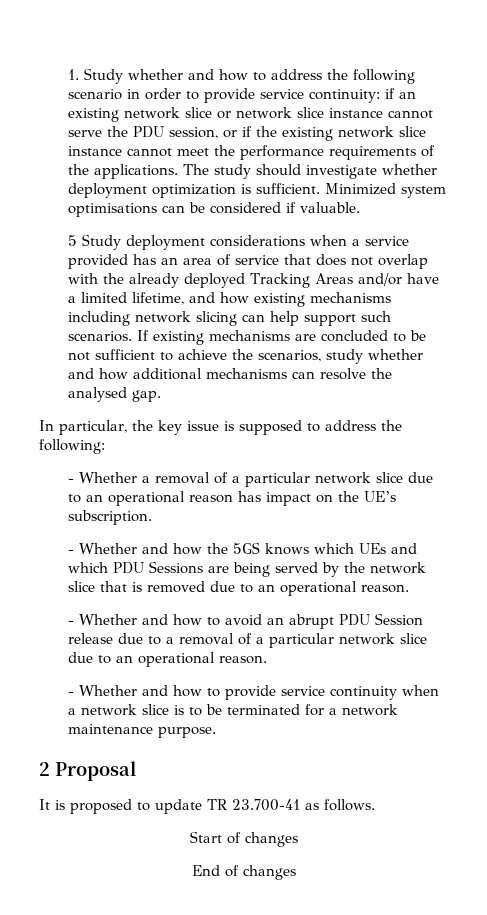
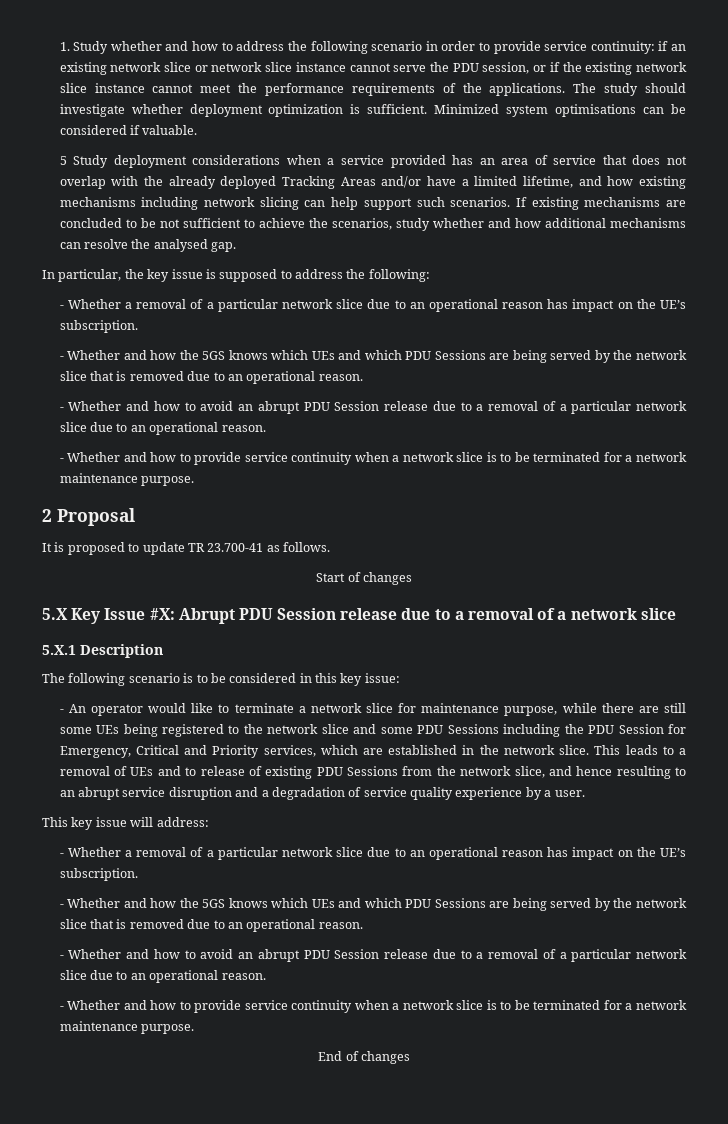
(298, 839) none -> [42,608,676,624] [42,644,163,658] [42,673,400,686] [59,703,686,716] [59,724,686,737] [59,745,687,758] [59,766,686,779] [59,787,585,800] [42,817,209,830] [59,847,687,860] [59,868,138,881] [59,898,687,911] [59,919,363,932] [59,949,688,962] [59,970,266,983] [59,1000,687,1013] [59,1021,195,1034] // 5.X Key Issue #X: Abrupt PDU Session release due to a removal of a network slice // 5.X.1 Description // The following scenario is to be considered in this key issue: // - An operator would like to terminate a network slice for maintenance purpose, while there are still some UEs being registered to the network slice and some PDU Sessions including the PDU Session for Emergency, Critical and Priority services, which are established in the network slice. This leads to a removal of UEs and to release of existing PDU Sessions from the network slice, and hence resulting to an abrupt service disruption and a degradation of service quality experience by a user. // This key issue will address: // - Whether a removal of a particular network slice due to an operational reason has impact on the UE’s subscription. // - Whether and how the 5GS knows which UEs and which PDU Sessions are being served by the network slice that is removed due to an operational reason. // - Whether and how to avoid an abrupt PDU Session release due to a removal of a particular network slice due to an operational reason. // - Whether and how to provide service continuity when a network slice is to be terminated for a network maintenance purpose.

